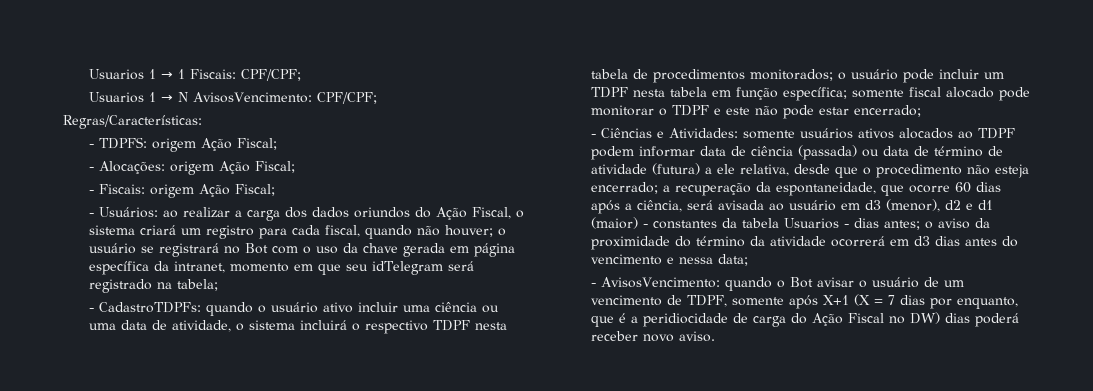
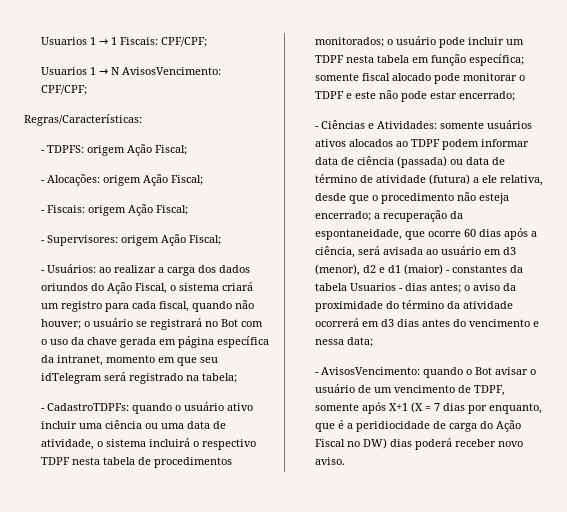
(275, 190) none -> [40,234,221,246] // - Supervisores: origem Ação Fiscal;

